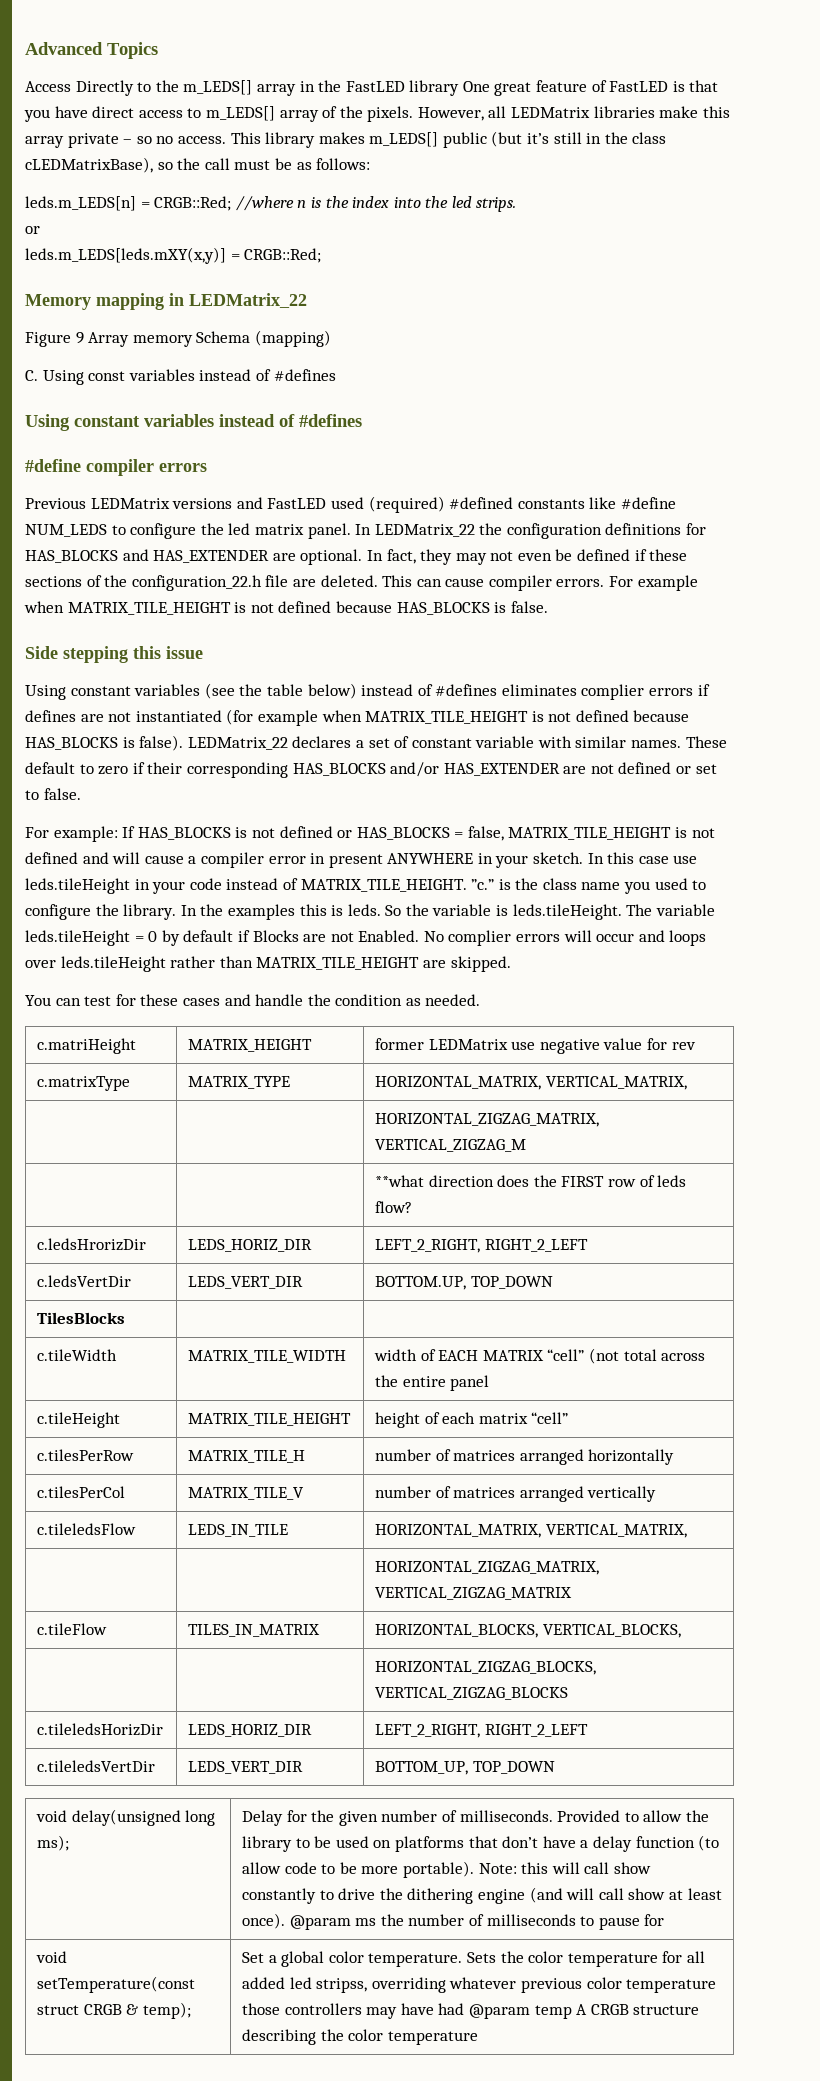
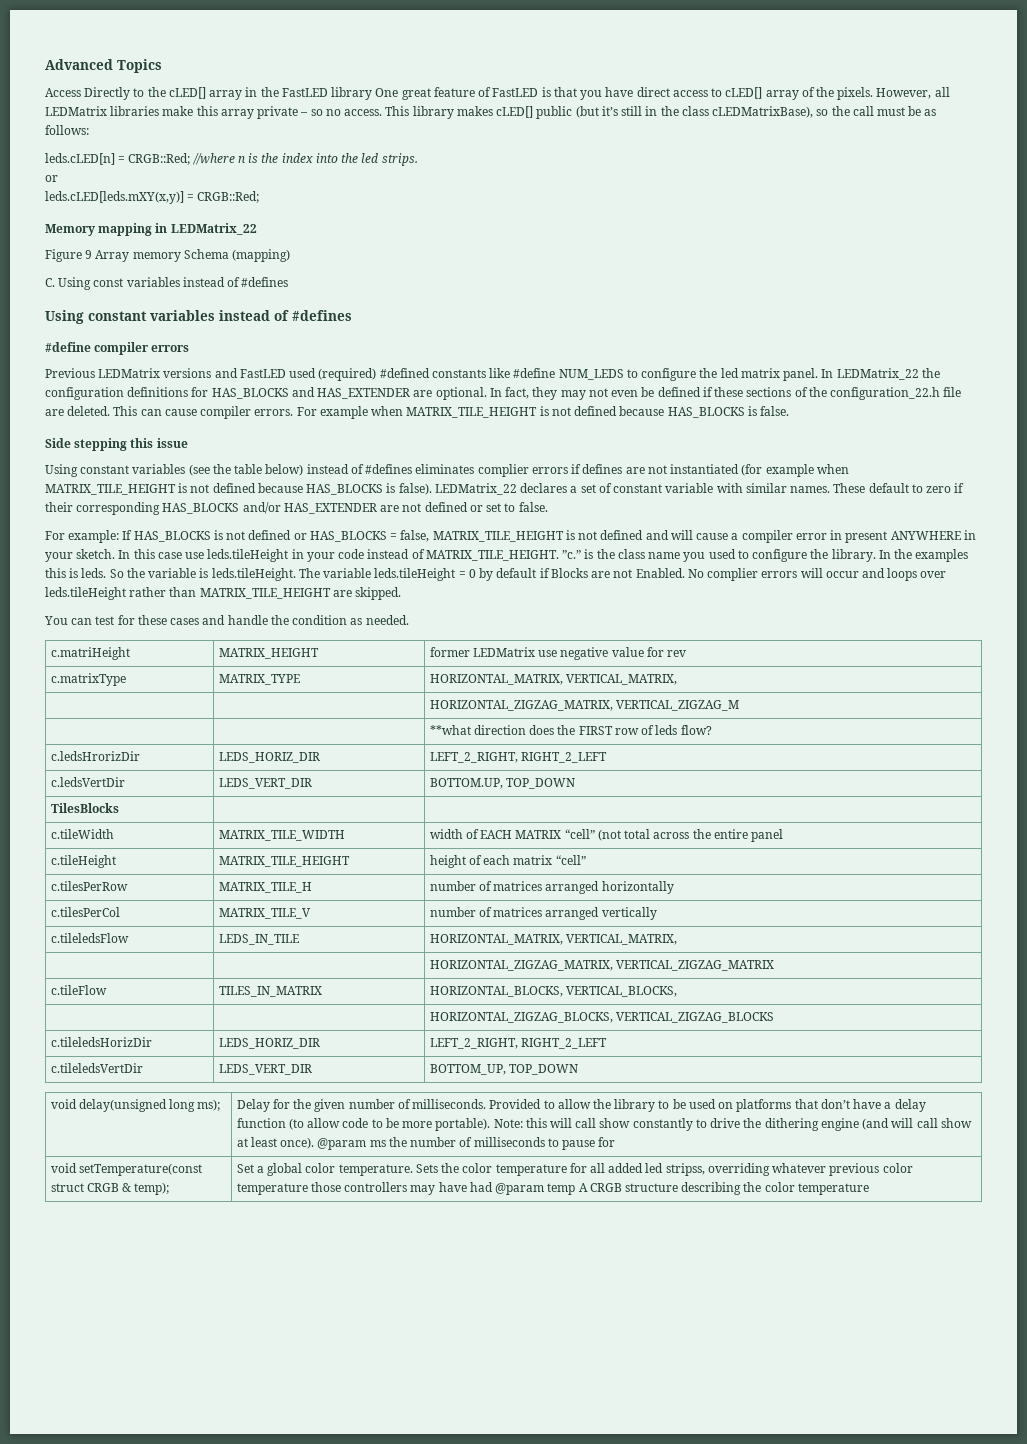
[183,80,253,95] m_LEDS[] -> [168,87,206,99] cLED[]
[205,106,275,121] m_LEDS[] -> [725,87,763,99] cLED[]
[369,132,439,147] m_LEDS[] -> [496,106,534,118] cLED[]
[25,196,136,211] leds.m_LEDS[n] -> [45,153,115,165] leds.cLED[n]
[25,247,226,264] leds.m_LEDS[leds.mXY(x,y)] -> [45,191,184,204] leds.cLED[leds.mXY(x,y)]

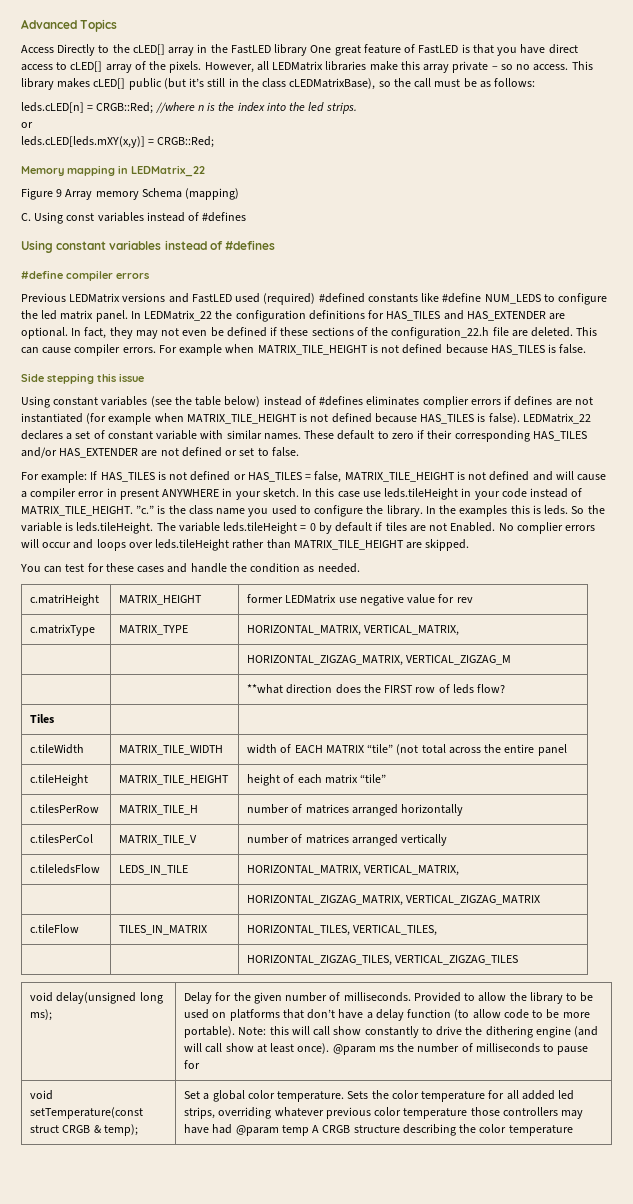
[211,388,289,399] HAS_BLOCKS -> [386,311,441,321] HAS_TILES
[667,407,745,418] HAS_BLOCKS -> [490,345,545,355] HAS_TILES
[306,484,384,495] HAS_BLOCKS -> [420,414,475,424] HAS_TILES
[162,503,240,514] HAS_BLOCKS -> [532,431,587,441] HAS_TILES
[133,531,211,542] HAS_BLOCKS -> [100,472,155,482] HAS_TILES
[309,531,387,542] HAS_BLOCKS -> [247,472,302,482] HAS_TILES
[550,568,588,578] Blocks -> [385,522,407,531] tiles
[50,751,140,761] [218,752,320,763] [429,752,607,763] [50,777,125,787] [218,778,312,789] [429,778,575,789] [50,803,119,813] c.ledsHrorizDir | LEDS_HORIZ_DIR | LEFT_2_RIGHT, RIGHT_2_LEFT // c.ledsVertDir | LEDS_VERT_DIR | BOTTOM.UP, TOP_DOWN // TilesBlocks -> [30,714,55,723] Tiles
[564,829,595,839] “cell” -> [367,744,394,753] “tile”
[555,855,586,865] “cell” -> [360,774,387,783] “tile”
[429,986,677,997] [429,1012,774,1023] [50,1037,152,1047] [218,1038,320,1049] [429,1038,607,1049] [50,1063,143,1073] [218,1064,312,1075] [429,1064,578,1075] HORIZONTAL_BLOCKS, VERTICAL_BLOCKS, // | | HORIZONTAL_ZIGZAG_BLOCKS, VERTICAL_ZIGZAG_BLOCKS // c.tileledsHorizDir | LEDS_HORIZ_DIR | LEFT_2_RIGHT, RIGHT_2_LEFT // c.tileledsVertDir | LEDS_VERT_DIR | BOTTOM_UP, TOP_DOWN -> [247,925,438,936] [247,955,519,966] HORIZONTAL_TILES, VERTICAL_TILES, // | | HORIZONTAL_ZIGZAG_TILES, VERTICAL_ZIGZAG_TILES
[665,1163,705,1176] stripss, -> [184,1107,216,1119] strips,

